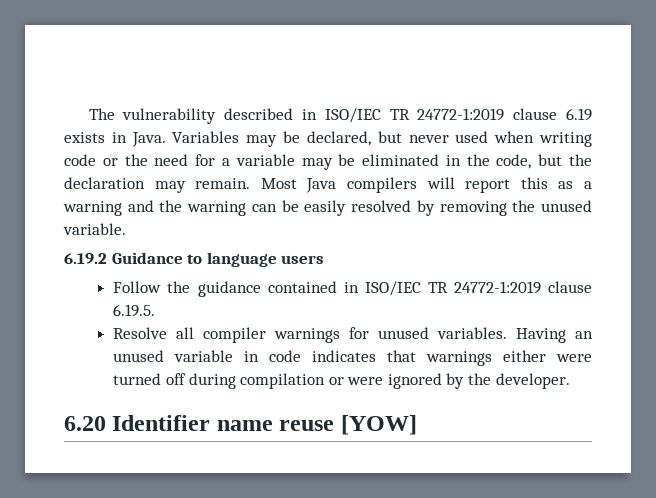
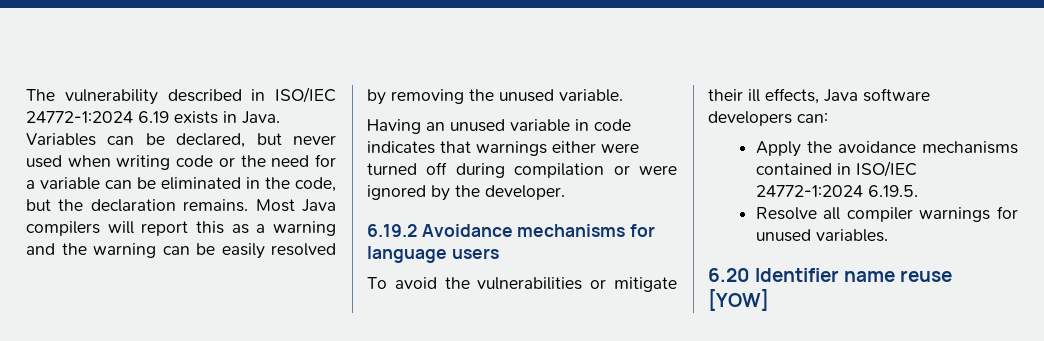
[389,108,558,121] TR 24772-1:2019 clause -> [26,111,133,123] 24772-1:2024
[246,135,278,147] may -> [107,136,135,145] can
[301,158,333,170] may -> [105,180,132,189] can
[154,178,251,193] may remain. -> [183,199,249,212] remains.
[64,252,325,267] [113,281,592,297] [113,304,156,317] [113,327,508,343] 6.19.2 Guidance to language users // Follow the guidance contained in ISO/IEC TR 24772-1:2019 clause 6.19.5. // Resolve all compiler warnings for unused variables. -> (623, 95) none
(570, 381) none -> [367,224,656,237] [367,246,499,263] [367,277,677,292] [708,88,930,104] [708,111,828,126] [755,141,1018,157] [755,161,917,177] [755,185,918,197] [755,206,1018,222] [755,229,888,242] // 6.19.2 Avoidance mechanisms for language users // To avoid the vulnerabilities or mitigate their ill effects, Java software developers can: // Apply the avoidance mechanisms contained in ISO/IEC 24772-1:2024 6.19.5. // Resolve all compiler warnings for unused variables.

